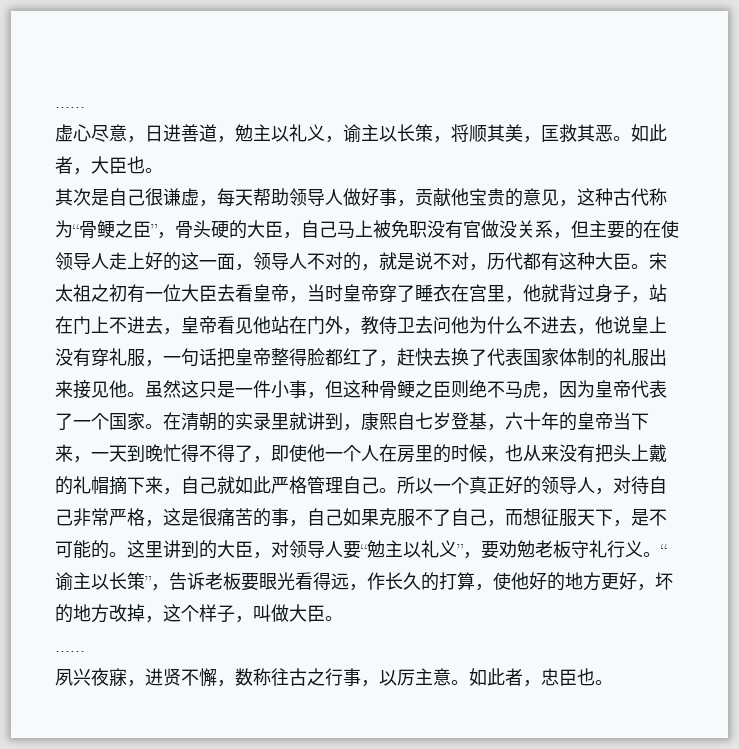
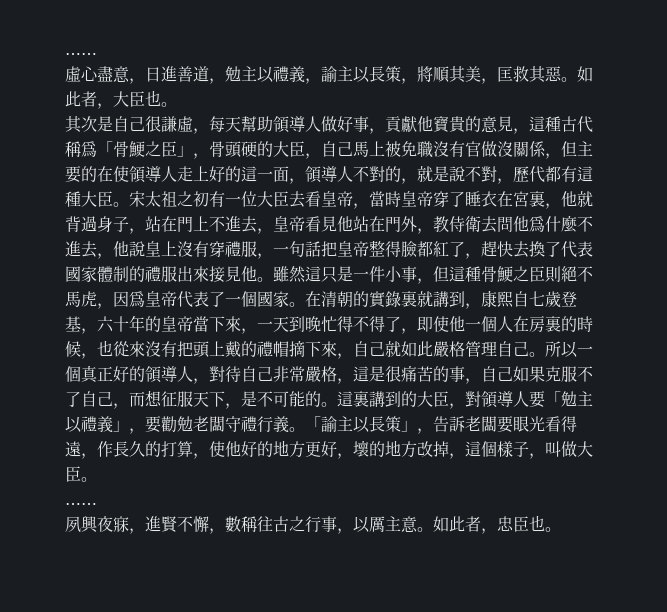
[55,107,85,108] [55,124,487,143] …… // 虚心尽意，日进善道，勉主以礼义，谕主以长策，将顺 -> [65,53,97,55] [65,66,450,84] …… // 虛心盡意，日進善道，勉主以禮義，諭主以長策，將順
[595,125,613,142] 恶 -> [545,66,562,81] 惡
[163,188,667,207] [55,220,553,239] 谦虚，每天帮助领导人做好事，贡献他宝贵的意见，这种古代称为“骨鲠之臣”，骨头硬的大臣，自己马上被免职没有官做没关系 -> [161,116,593,134] [65,141,546,159] 謙虛，每天幫助領導人做好事，貢獻他寶貴的意見，這種古代稱爲「骨鯁之臣」，骨頭硬的大臣，自己馬上被免職沒有官做沒關係
[55,252,91,270] 领导 -> [129,166,161,183] 領導
[181,252,595,271] 这一面，领导人不对的，就是说不对，历代都有这种 -> [241,166,593,184] [65,191,81,207] 這一面，領導人不對的，就是說不對，歷代都有這種
[307,284,343,302] 当时 -> [369,191,401,207] 當時
[469,284,505,302] 宫里 -> [513,191,545,207] 宮裏
[577,284,595,302] 过 -> [81,216,97,232] 過
[73,316,145,334] 门上不进 -> [177,216,241,232] 門上不進
[235,316,667,335] [55,348,127,367] 见他站在门外，教侍卫去问他为什么不进去，他说皇上没有穿礼 -> [321,215,593,234] [65,241,241,259] 見他站在門外，教侍衛去問他爲什麼不進去，他說皇上沒有穿禮
[199,348,217,366] 话 -> [305,241,321,257] 話
[307,348,667,367] [55,380,595,399] 脸都红了，赶快去换了代表国家体制的礼服出来接见他。虽然这只是一件小事，但这种骨鲠之臣则绝不马虎，因为 -> [401,241,593,259] [65,266,593,284] [65,291,145,309] 臉都紅了，趕快去換了代表國家體制的禮服出來接見他。雖然這只是一件小事，但這種骨鯁之臣則絕不馬虎，因爲
[91,413,127,430] 个国 -> [241,291,273,307] 個國
[235,412,325,430] 实录里就讲 -> [369,291,449,308] 實錄裏就講
[433,412,451,430] 岁 -> [545,291,561,308] 歲
[613,412,649,430] [55,444,73,462] 当下来 -> [193,316,241,332] 當下來
[343,444,667,463] [55,476,163,495] 个人在房里的时候，也从来没有把头上戴的礼帽摘下来 -> [481,316,593,333] [65,340,337,359] 個人在房裏的時候，也從來沒有把頭上戴的禮帽摘下來
[271,477,289,494] 严 -> [433,341,449,357] 嚴
[451,477,469,494] 个 -> [65,366,81,382] 個
[541,476,631,495] 领导人，对 -> [145,366,225,384] 領導人，對
[109,508,181,527] 严格，这 -> [305,366,369,384] 嚴格，這
[127,540,181,558] 这里讲 -> [337,391,385,408] 這裏講
[271,540,667,559] [55,572,241,591] 对领导人要“勉主以礼义”，要劝勉老板守礼行义。“谕主以长策”，告诉老板 -> [465,391,593,408] [65,416,497,434] 對領導人要「勉主以禮義」，要勸勉老闆守禮行義。「諭主以長策」，告訴老闆
[331,572,403,591] 远，作长 -> [65,441,129,459] 遠，作長
[655,572,673,590] 坏 -> [353,440,369,457] 壞
[163,604,217,622] 这个样 -> [465,441,513,457] 這個樣
[73,668,271,687] 兴夜寐，进贤不懈，数称 -> [81,516,258,534] 興夜寐，進賢不懈，數稱
[397,669,415,686] 厉 -> [369,516,385,532] 厲

